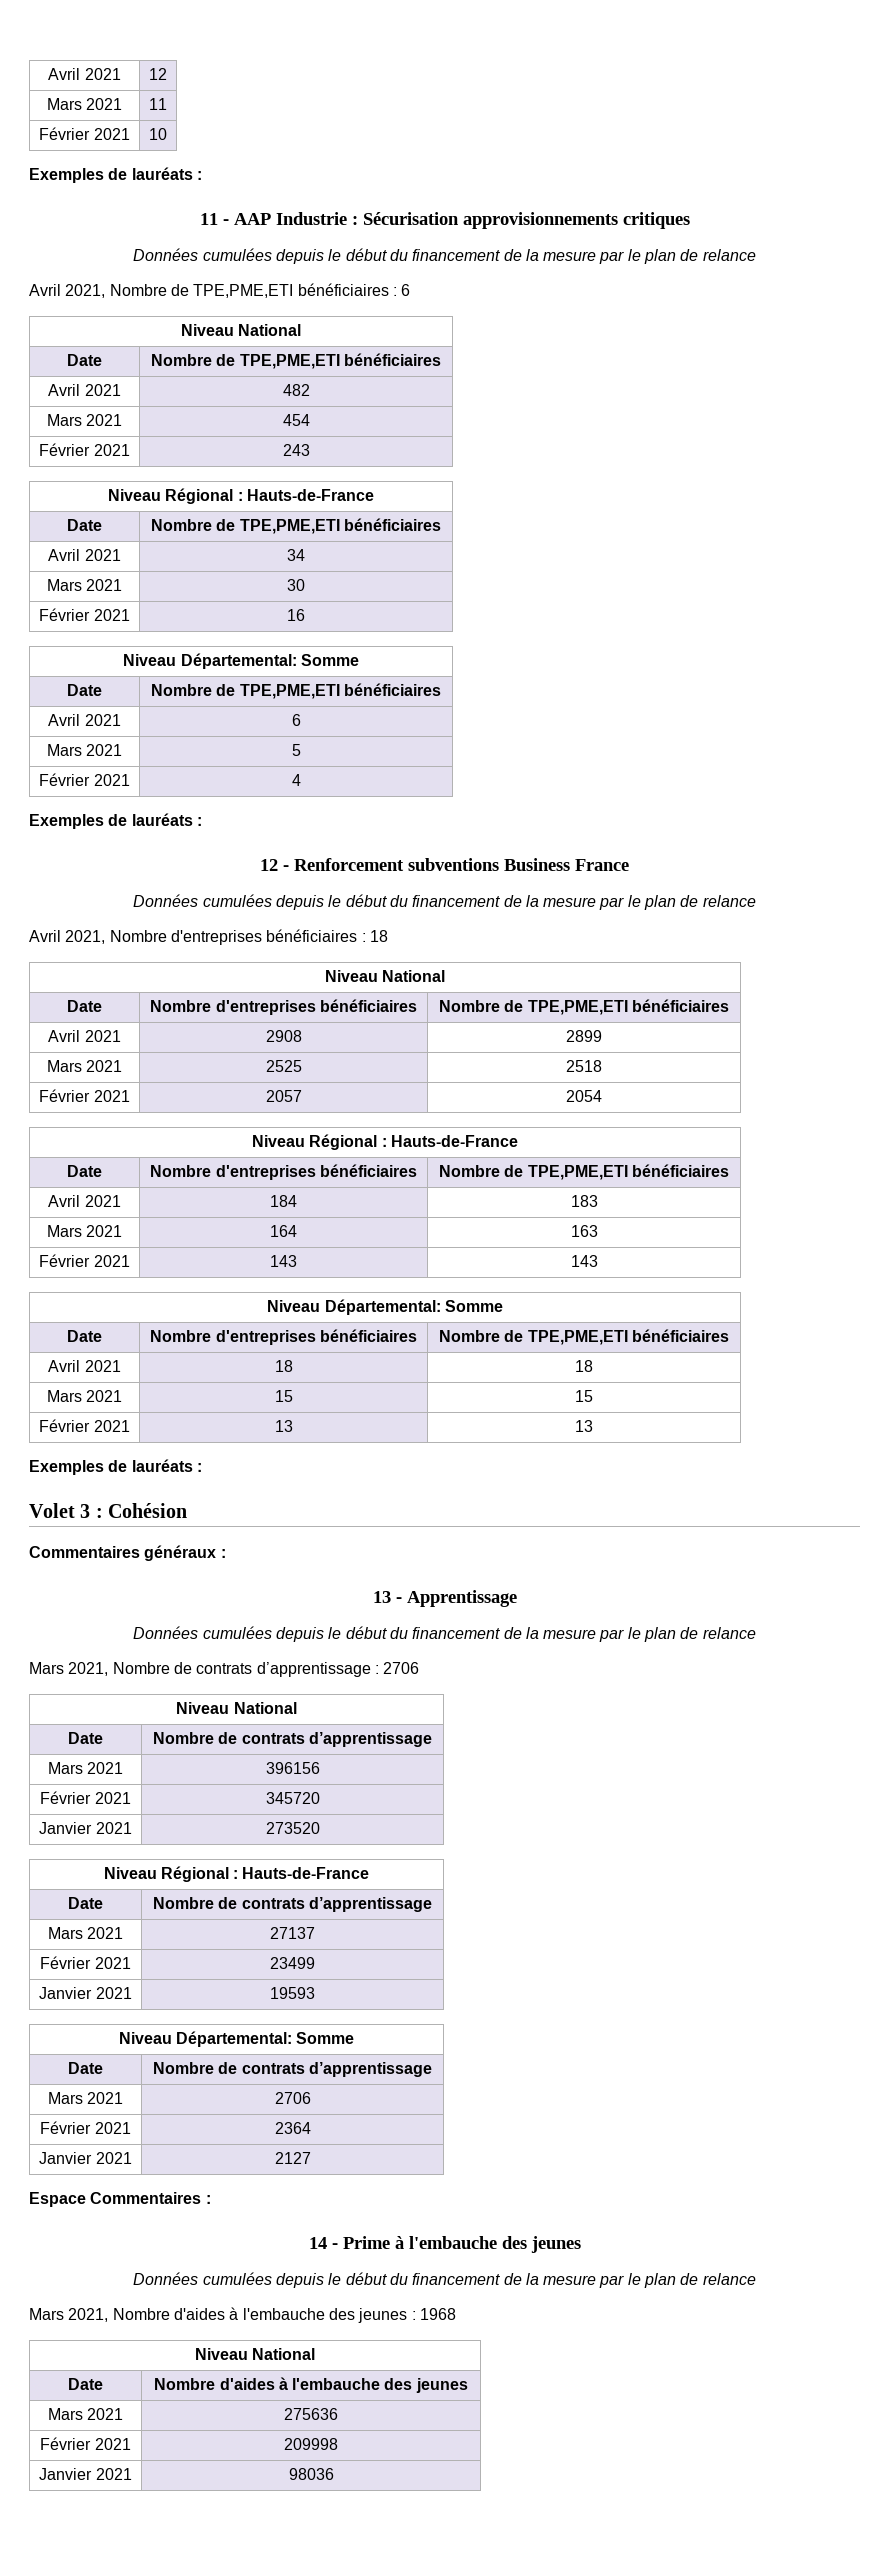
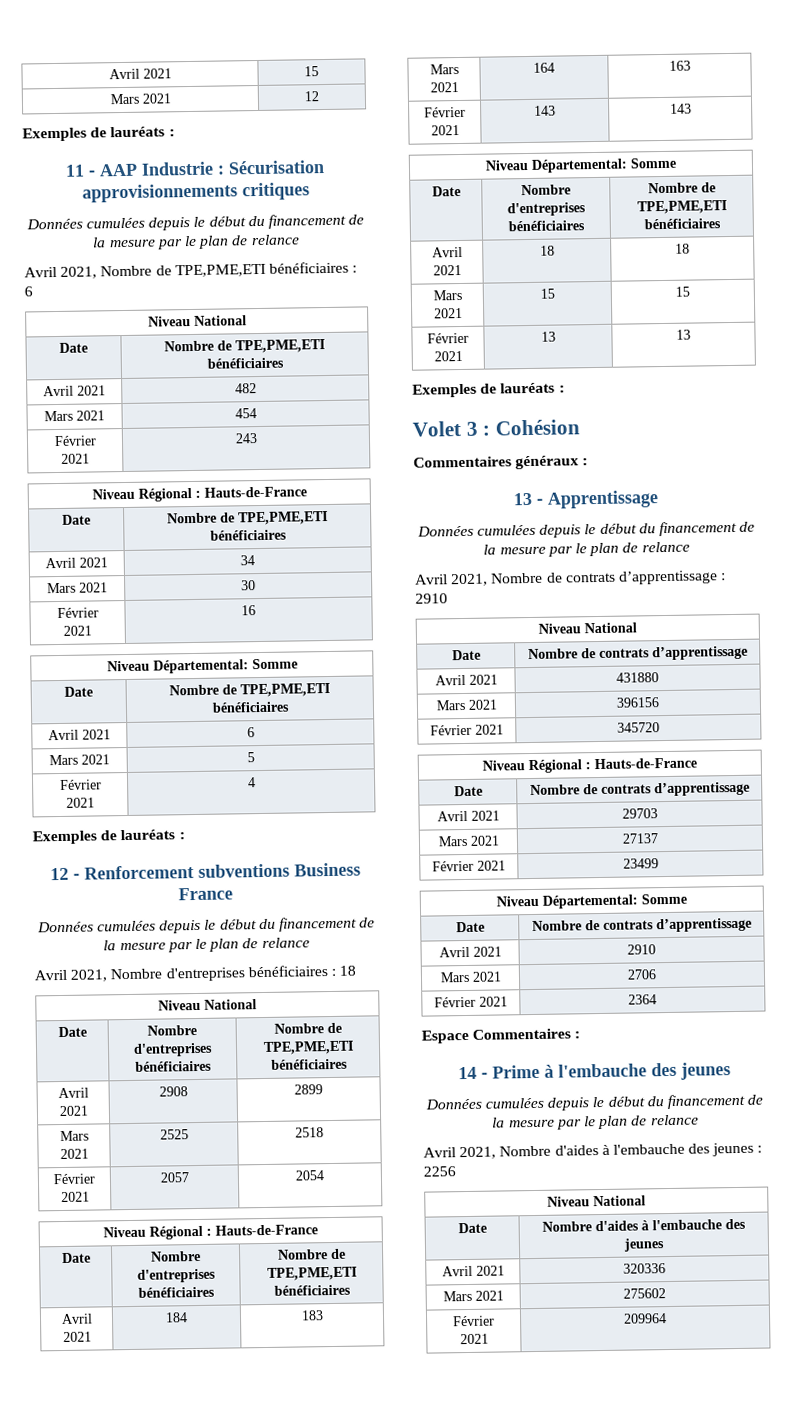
[48,68,121,80] [149,68,167,80] [46,98,123,110] [149,98,167,110] [39,127,130,140] [149,128,167,140] Avril 2021 | 12 // Mars 2021 | 11 // Février 2021 | 10 -> [108,68,172,80] [303,66,319,77] [109,93,171,105] [303,91,319,102] Avril 2021 | 15 // Mars 2021 | 12
[29,1662,64,1674] Mars -> [415,574,448,585] Avril
[383,1662,420,1674] 2706 -> [415,593,448,604] 2910
(432, 1739) none -> [434,674,498,686] [616,672,659,683] // Avril 2021 | 431880
[39,1822,132,1834] [265,1822,320,1834] // Janvier 2021 | 273520 -> (660, 727) none
(432, 1904) none -> [436,810,500,822] [621,808,658,819] // Avril 2021 | 29703
[39,1987,132,1999] [270,1987,315,1999] // Janvier 2021 | 19593 -> (659, 863) none
(432, 2069) none -> [438,946,502,958] [627,944,656,955] // Avril 2021 | 2910
[39,2152,132,2164] [274,2152,311,2164] // Janvier 2021 | 2127 -> (657, 999) none
[29,2308,64,2320] Mars -> [423,1147,456,1158] Avril
[419,2308,456,2320] 1968 -> [423,1166,456,1177] 2256
[47,2408,124,2420] [284,2408,338,2420] [40,2437,131,2450] [284,2438,338,2450] [39,2468,132,2480] [288,2468,334,2480] // Mars 2021 | 275636 // Février 2021 | 209998 // Janvier 2021 | 98036 -> [441,1265,505,1277] [623,1263,666,1274] [442,1290,504,1302] [623,1288,666,1299] [453,1315,495,1327] [459,1333,489,1345] [623,1313,667,1324] // Avril 2021 | 320336 // Mars 2021 | 275602 // Février 2021 | 209964

